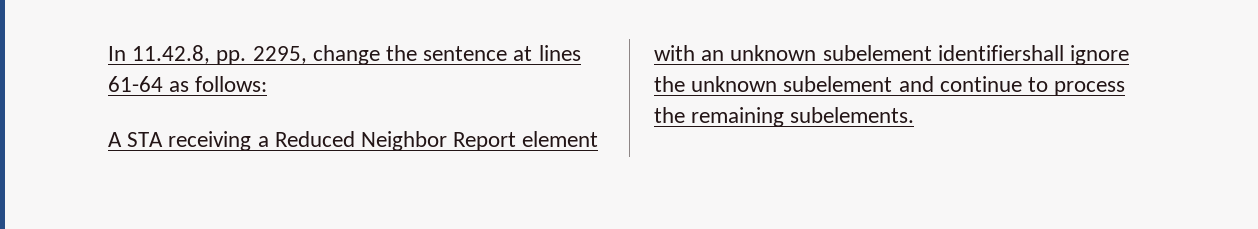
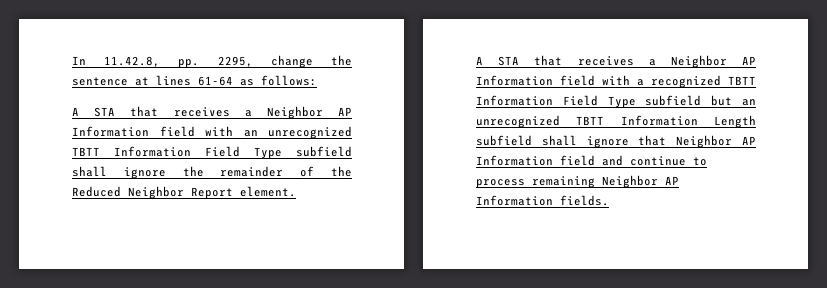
[168,131,599,151] [654,45,1130,65] [654,76,1126,96] [654,107,915,127] receiving a Reduced Neighbor Report element with an unknown subelement identifiershall ignore the unknown subelement and continue to process the remaining subelements. -> [130,106,352,119] [72,126,352,139] [72,146,352,159] [72,166,352,179] [72,186,296,199] [476,55,756,68] [476,75,756,88] [476,95,756,108] [476,115,756,128] [476,135,756,148] [476,155,707,166] [476,175,679,188] [476,195,609,206] that receives a Neighbor AP Information field with an unrecognized TBTT Information Field Type subfield shall ignore the remainder of the Reduced Neighbor Report element. // A STA that receives a Neighbor AP Information field with a recognized TBTT Information Field Type subfield but an unrecognized TBTT Information Length subfield shall ignore that Neighbor AP Information field and continue to process remaining Neighbor AP Information fields.

